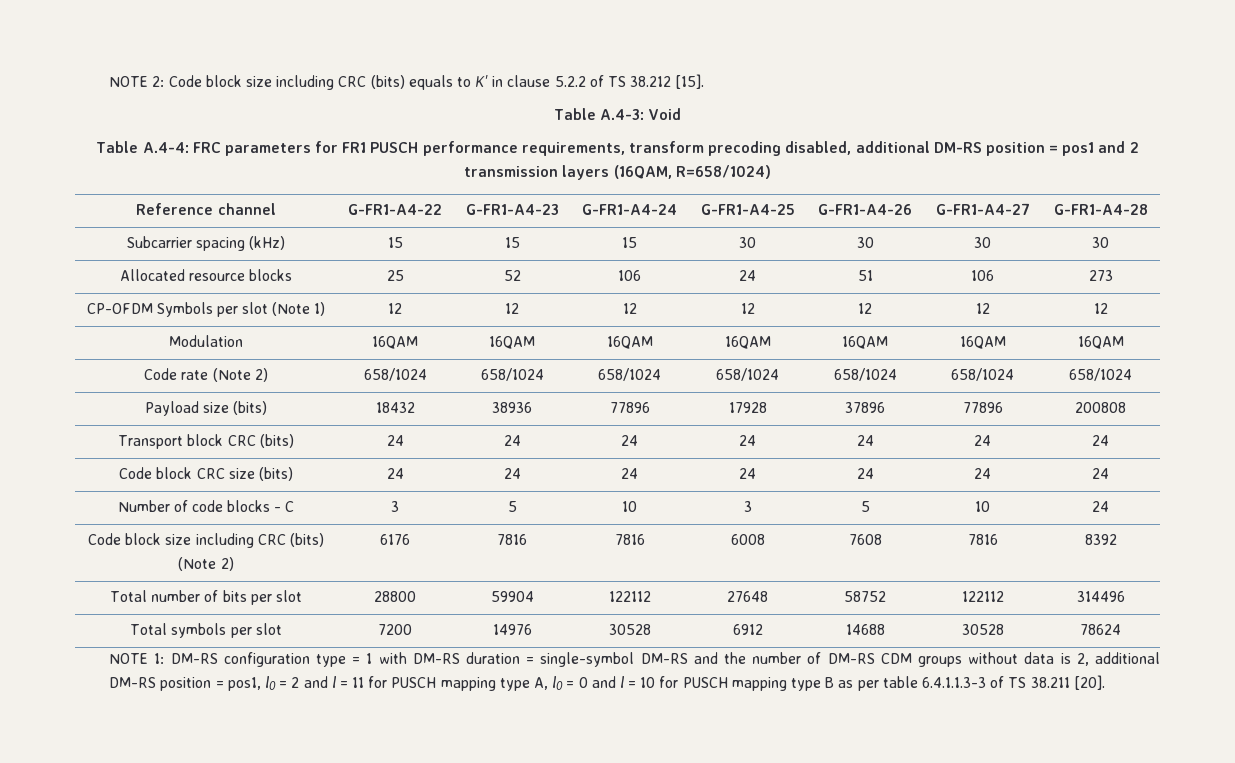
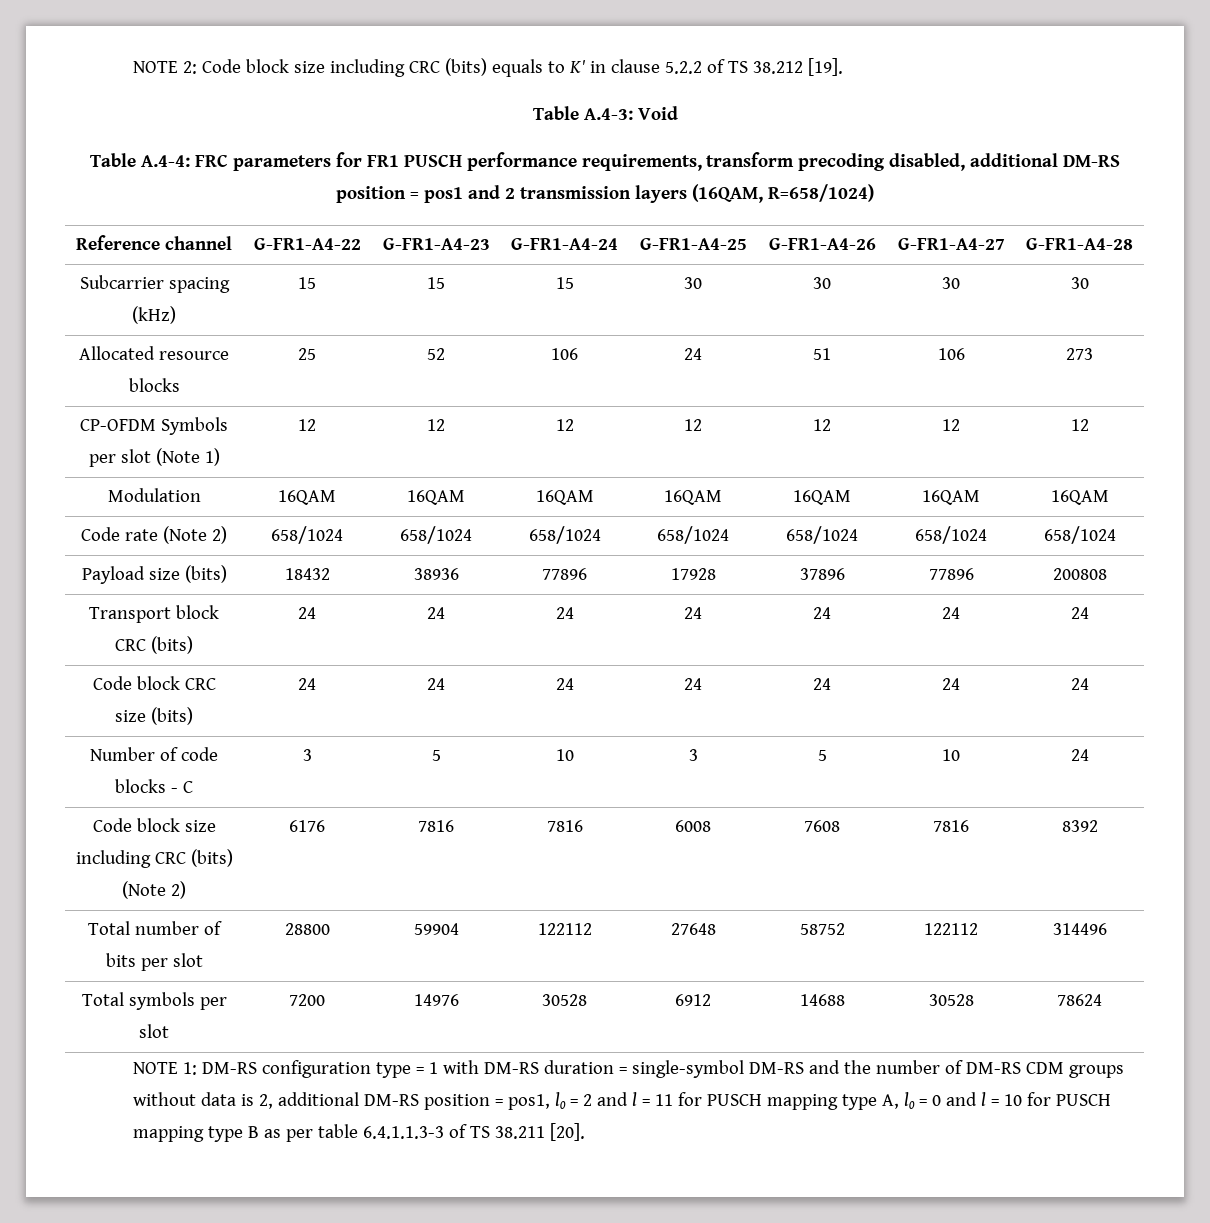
[675,74,705,89] [15]. -> [808,58,844,76] [19].

